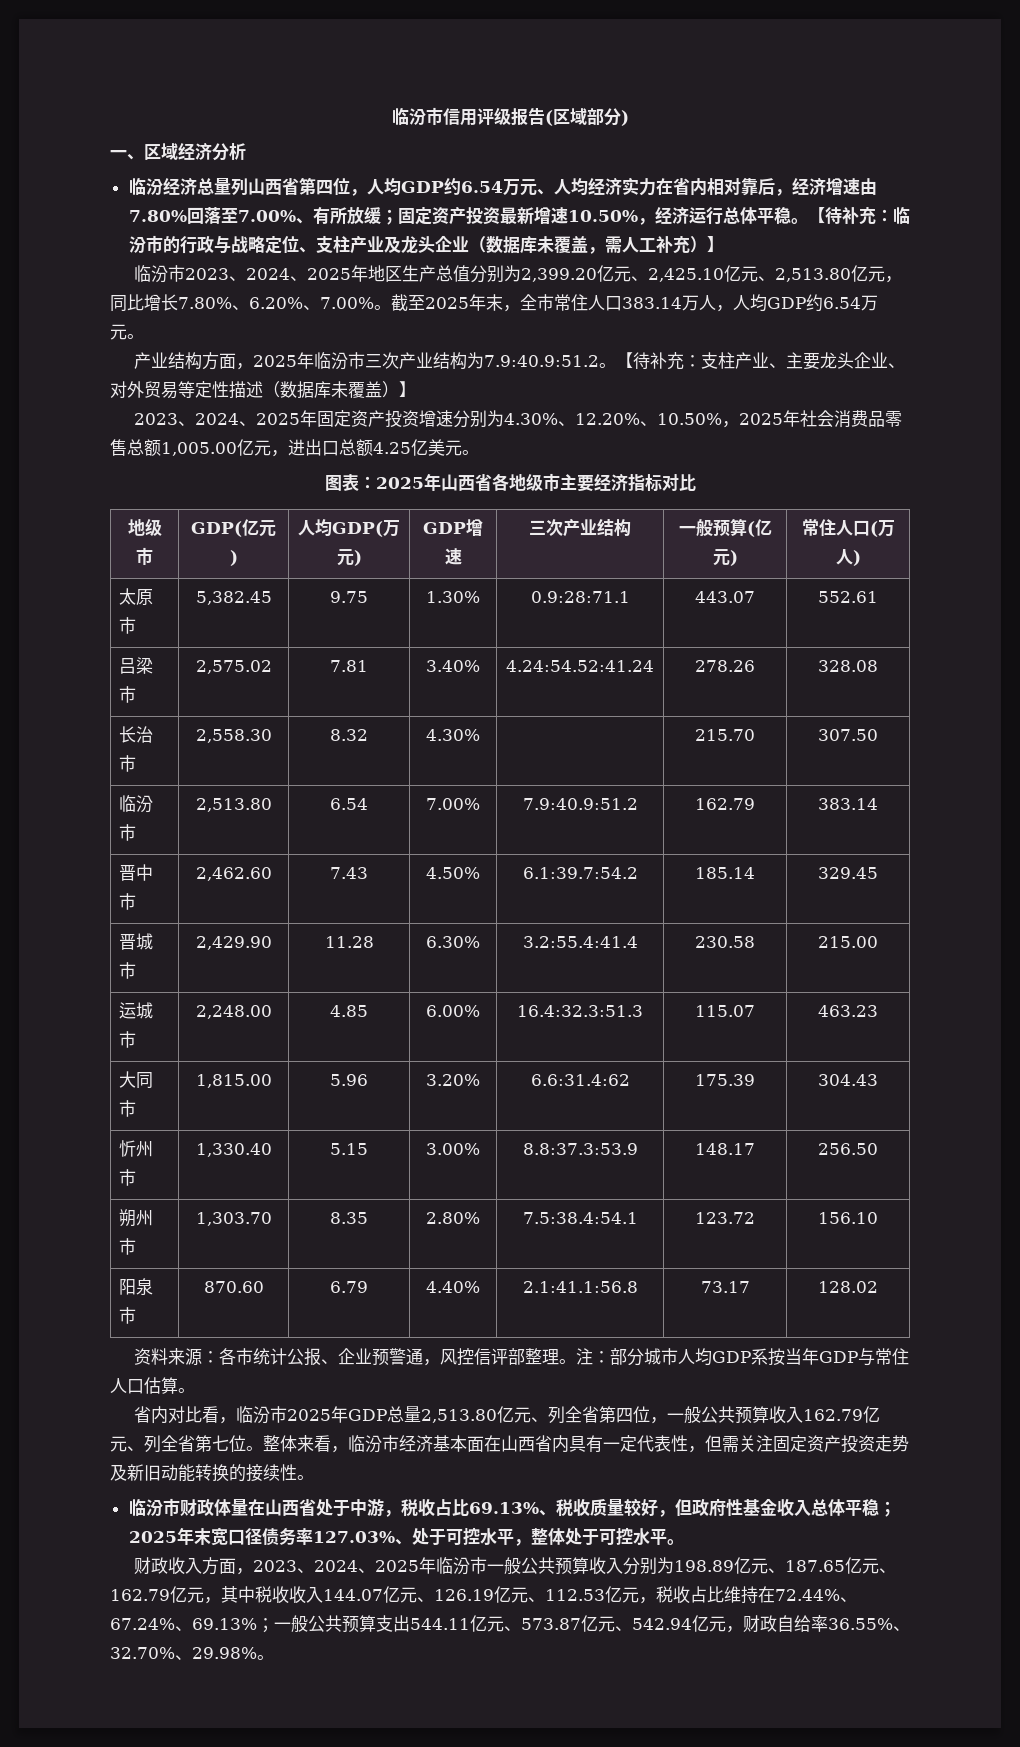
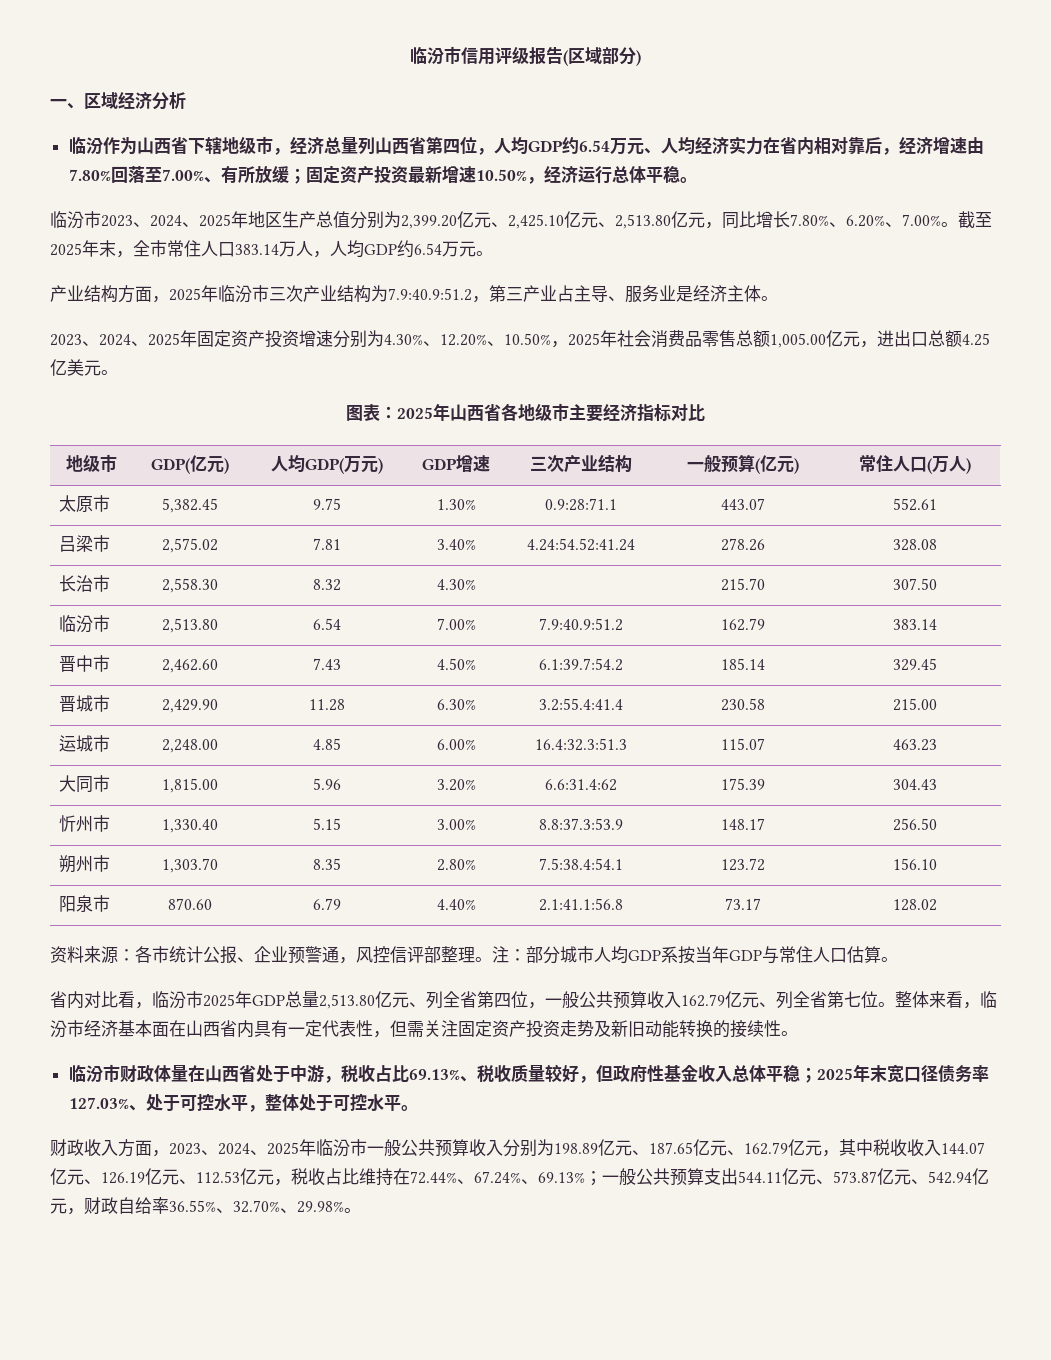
(163, 186) none -> [102,136,290,155] 作为山西省下辖地级市，
[807,206,910,225] [128,235,724,254] 【待补充：临汾市的行政与战略定位、支柱产业及龙头企业（数据库未覆盖，需人工补充）】 -> (697, 180) none
[599,352,906,370] [110,381,416,399] 。【待补充：支柱产业、主要龙头企业、对外贸易等定性描述（数据库未覆盖）】 -> [472,285,778,303] ，第三产业占主导、服务业是经济主体。

